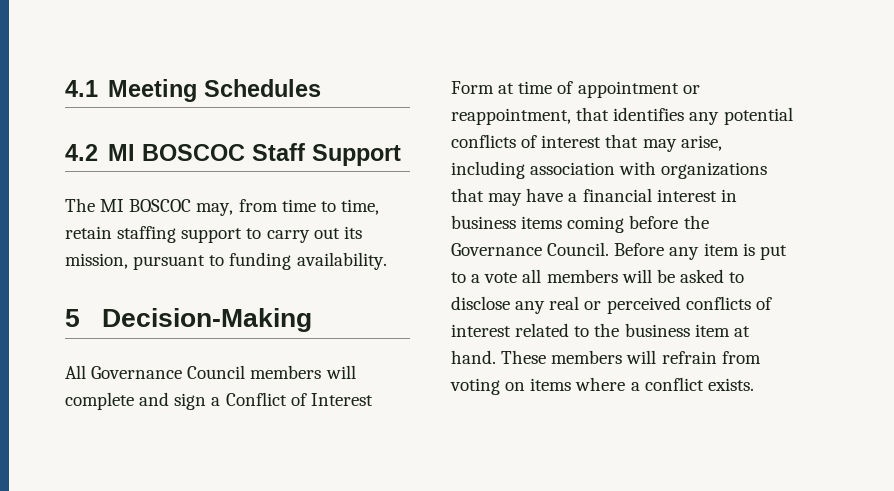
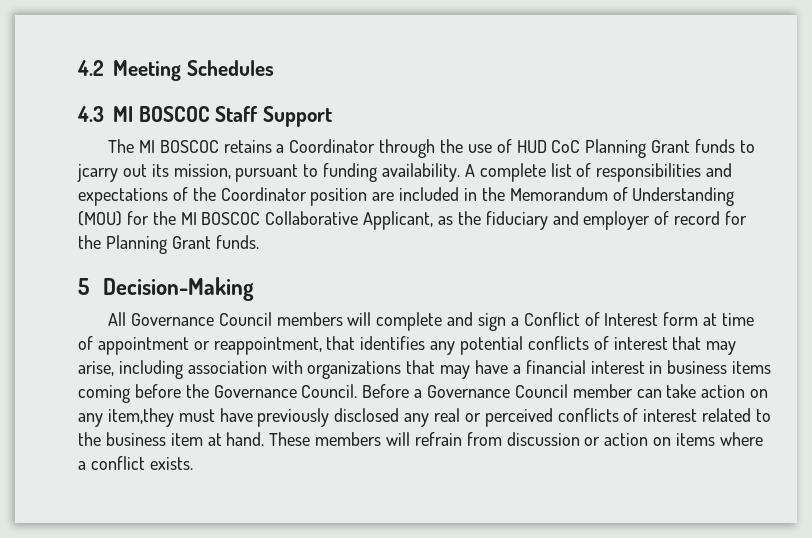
[65,80,98,97] 4.1 -> [77,60,104,76] 4.2
[65,144,98,161] 4.2 -> [77,106,104,122] 4.3
[196,199,379,216] [65,226,310,243] may, from time to time, retain staffing support to carry -> [223,139,755,158] [77,164,118,182] retains a Coordinator through the use of HUD CoC Planning Grant funds to jcarry
(387, 261) none -> [464,163,733,182] [78,187,735,206] [78,211,748,230] [78,235,259,254] A complete list of responsibilities and expectations of the Coordinator position are included in the Memorandum of Understanding (MOU) for the MI BOSCOC Collaborative Applicant, as the fiduciary and employer of record for the Planning Grant funds.
[451,81,494,94] Form -> [663,312,699,326] form
[669,243,787,260] [451,269,745,283] [451,296,510,310] any item is put to a vote all members will be asked to disclose -> [414,384,769,398] [78,408,400,427] a Governance Council member can take action on any item,they must have previously disclosed
[450,378,500,395] voting -> [506,432,649,446] discussion or action

